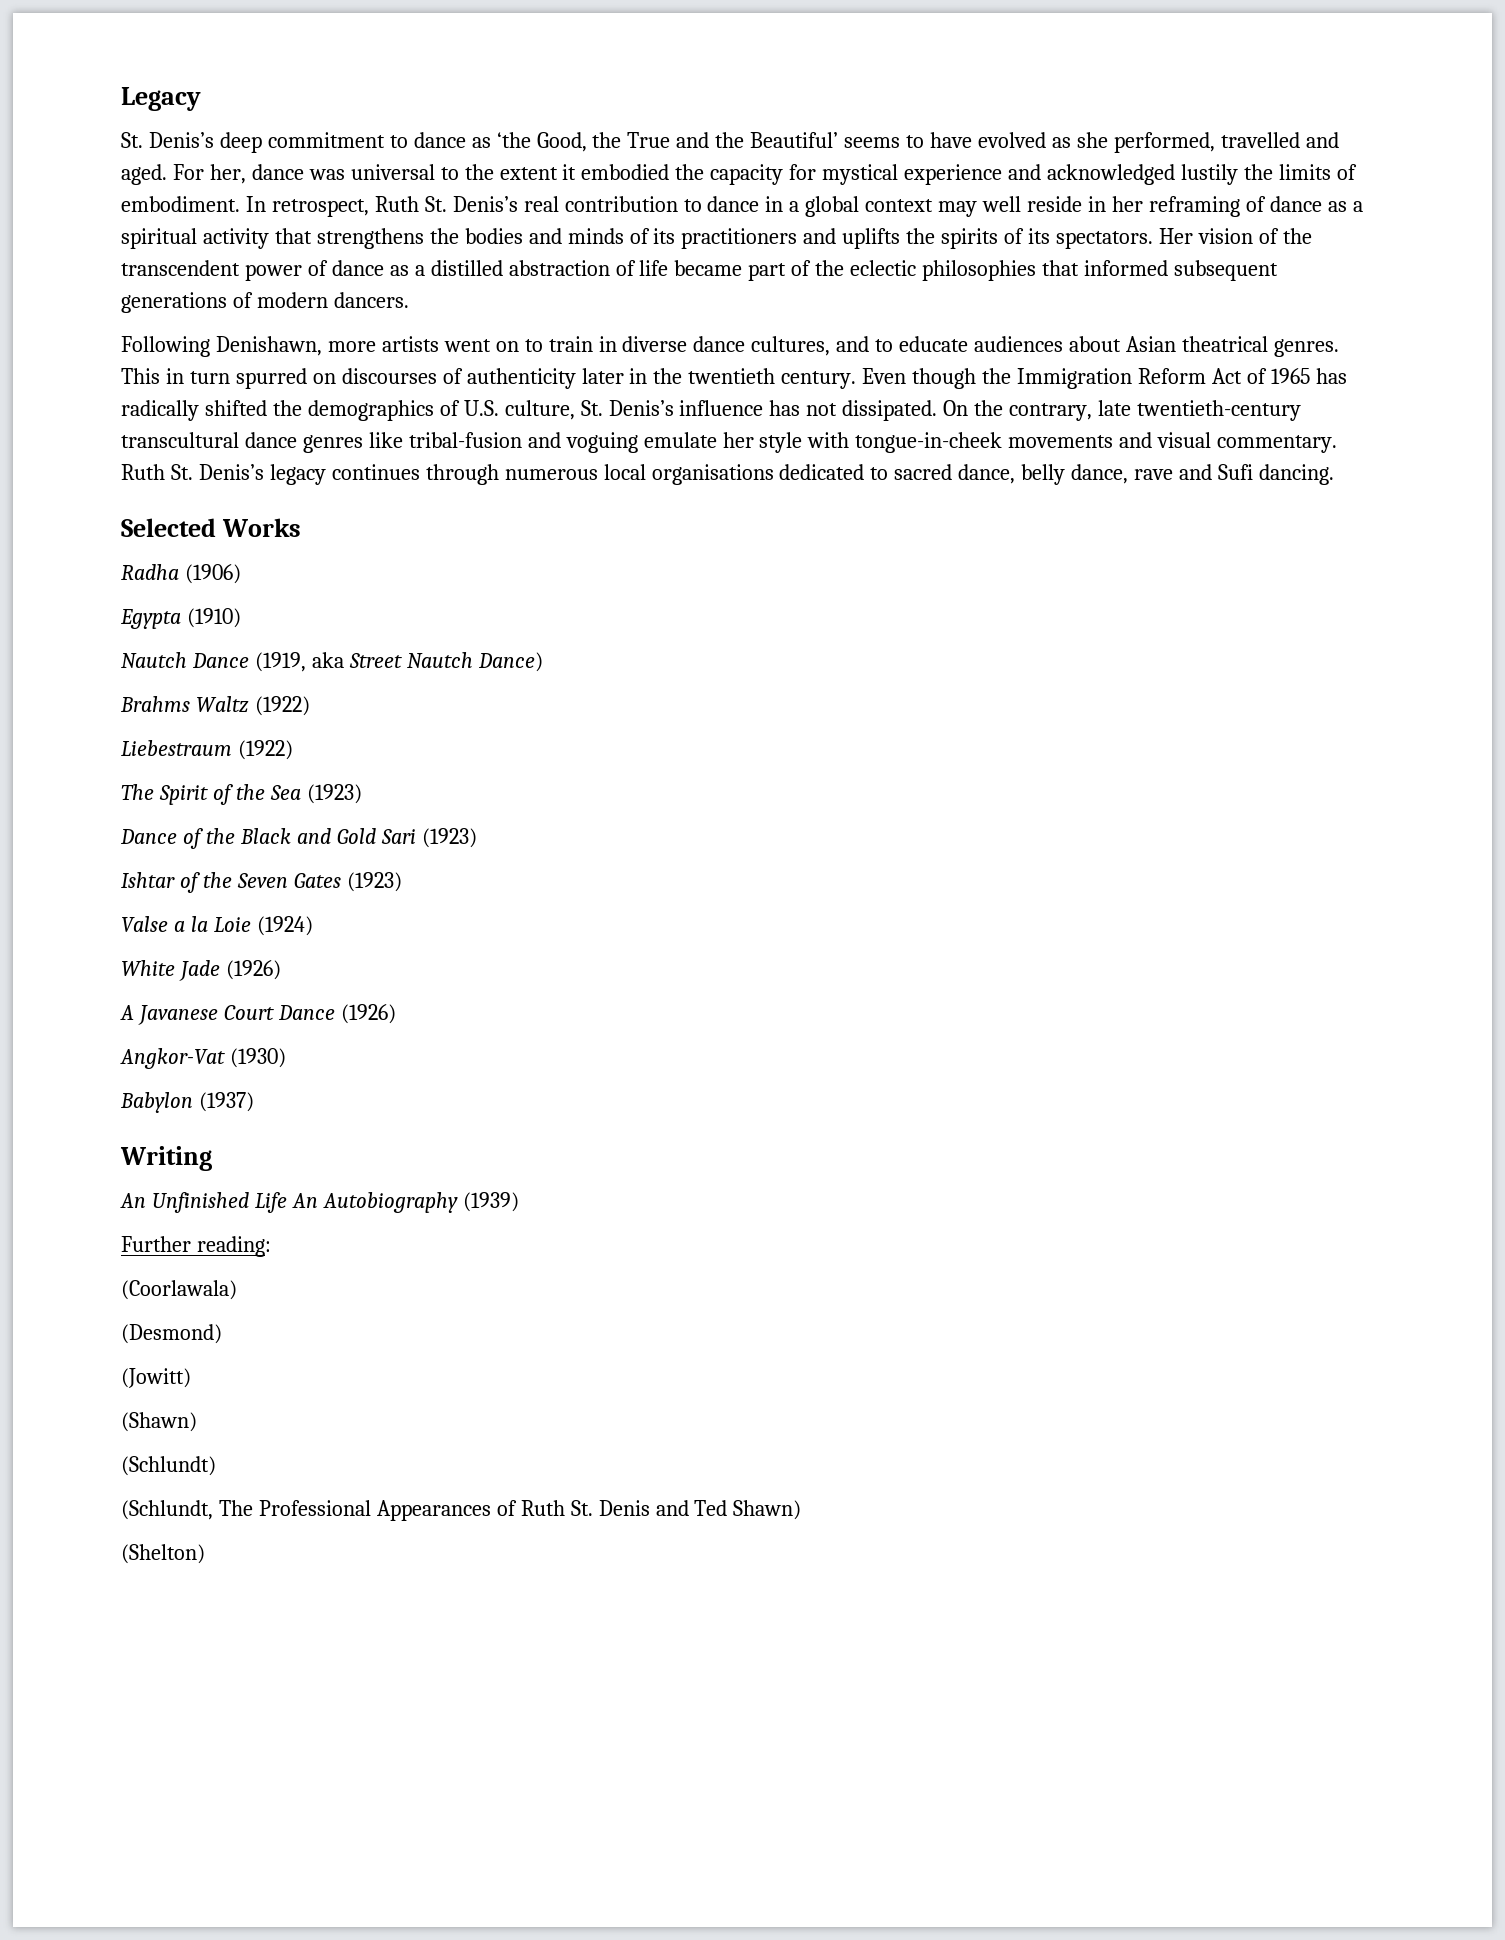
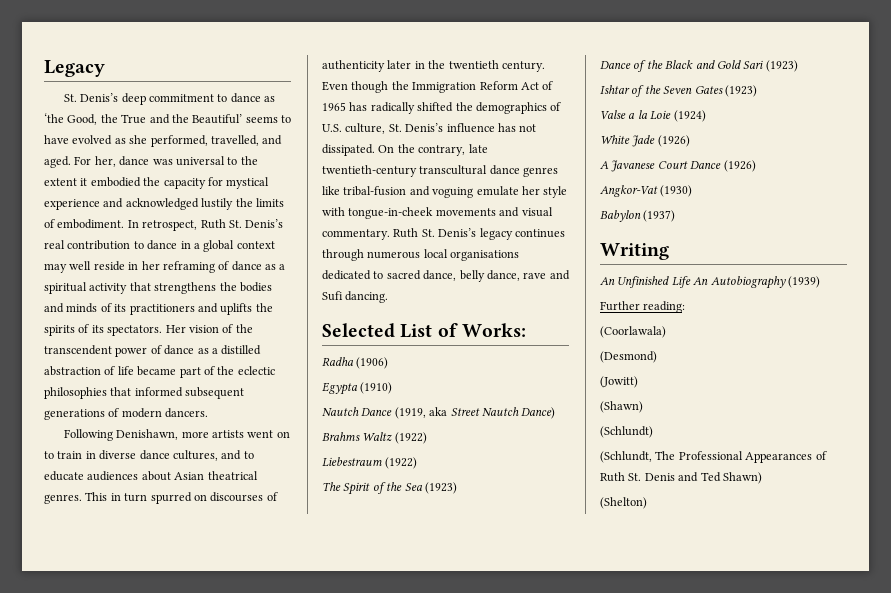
[1220,132,1300,148] travelled -> [210,135,259,146] travelled,
[221,518,301,537] Works -> [400,323,526,338] List of Works:

